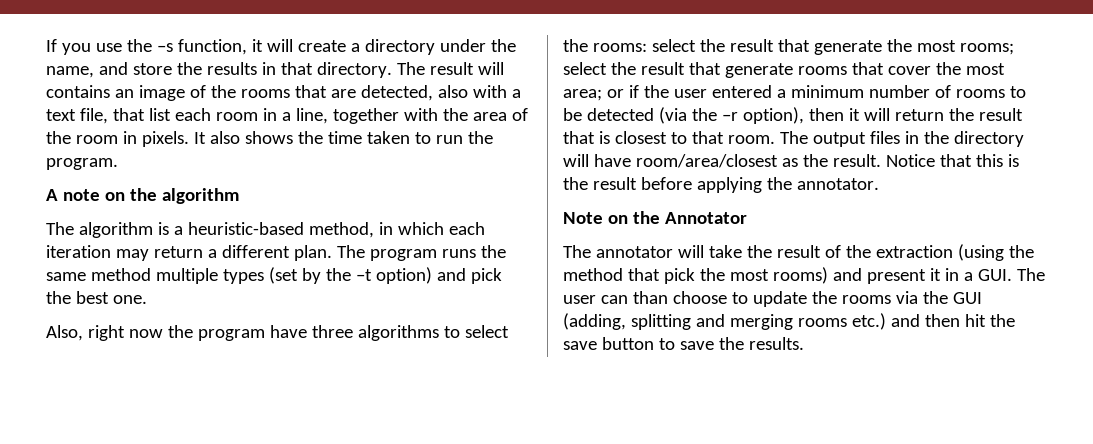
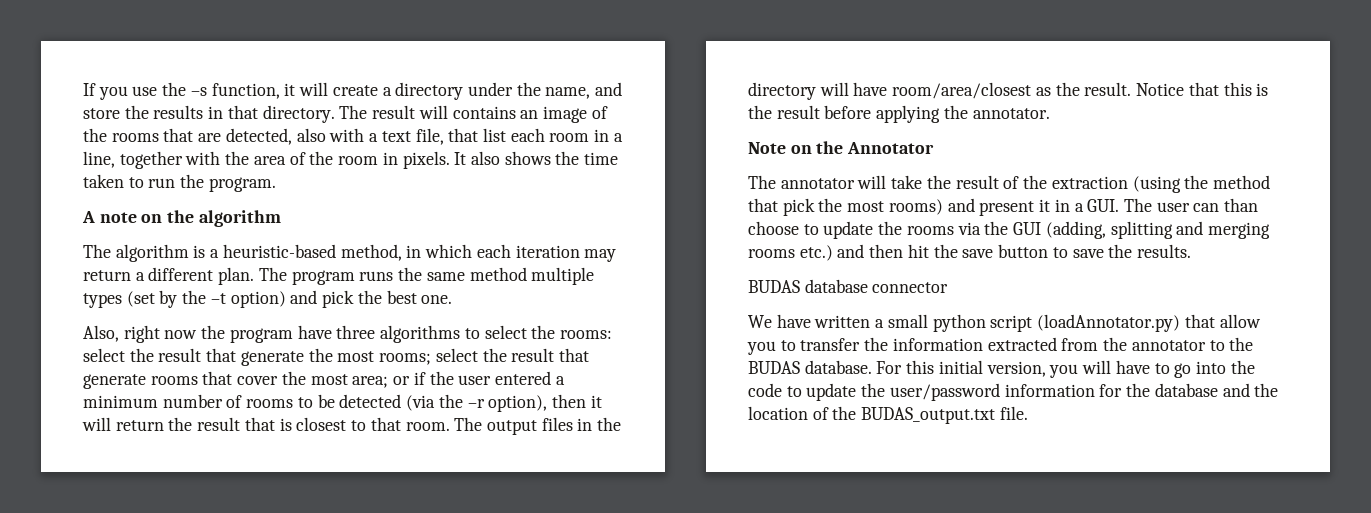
(804, 343) none -> [748,279,949,293] [748,314,1261,332] [747,337,1254,355] [748,360,1255,378] [748,383,1279,401] [748,406,1028,424] // BUDAS database connector // We have written a small python script (loadAnnotator.py) that allow you to transfer the information extracted from the annotator to the BUDAS database. For this initial version, you will have to go into the code to update the user/password information for the database and the location of the BUDAS_output.txt file.

